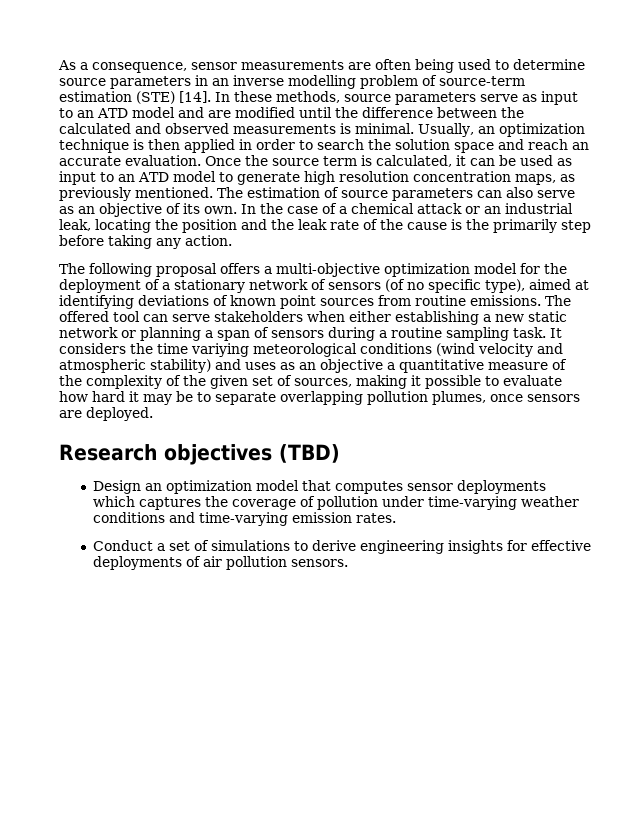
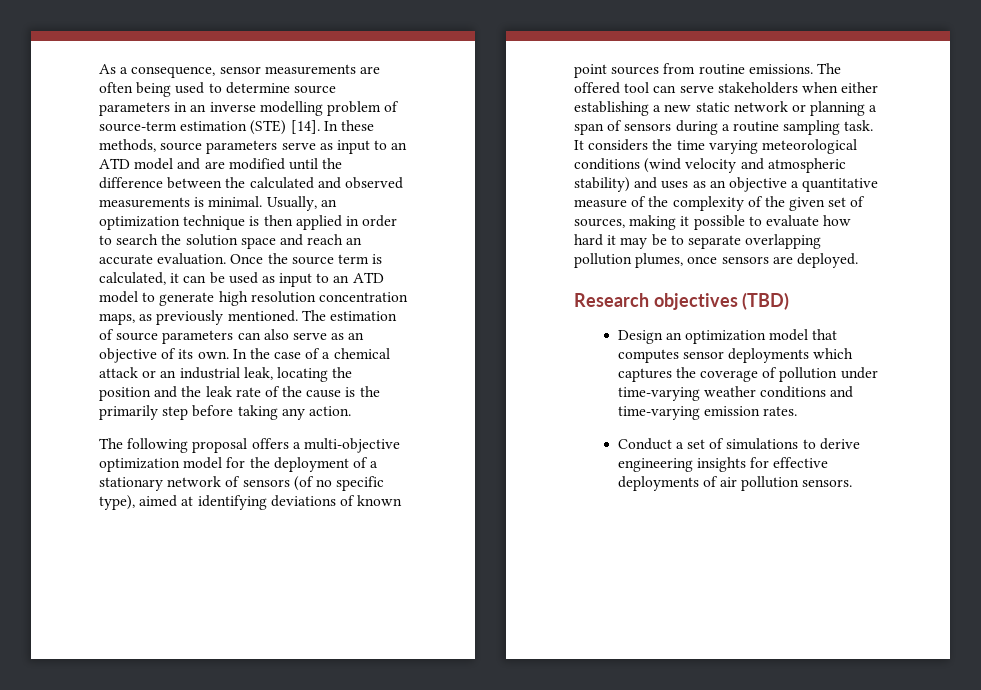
[191,343,249,357] variying -> [708,140,758,154] varying

